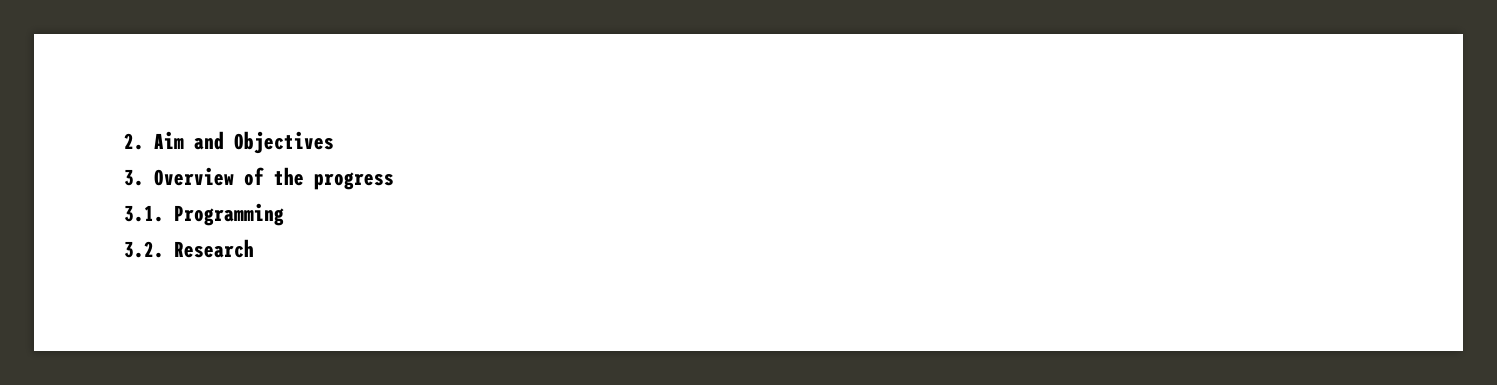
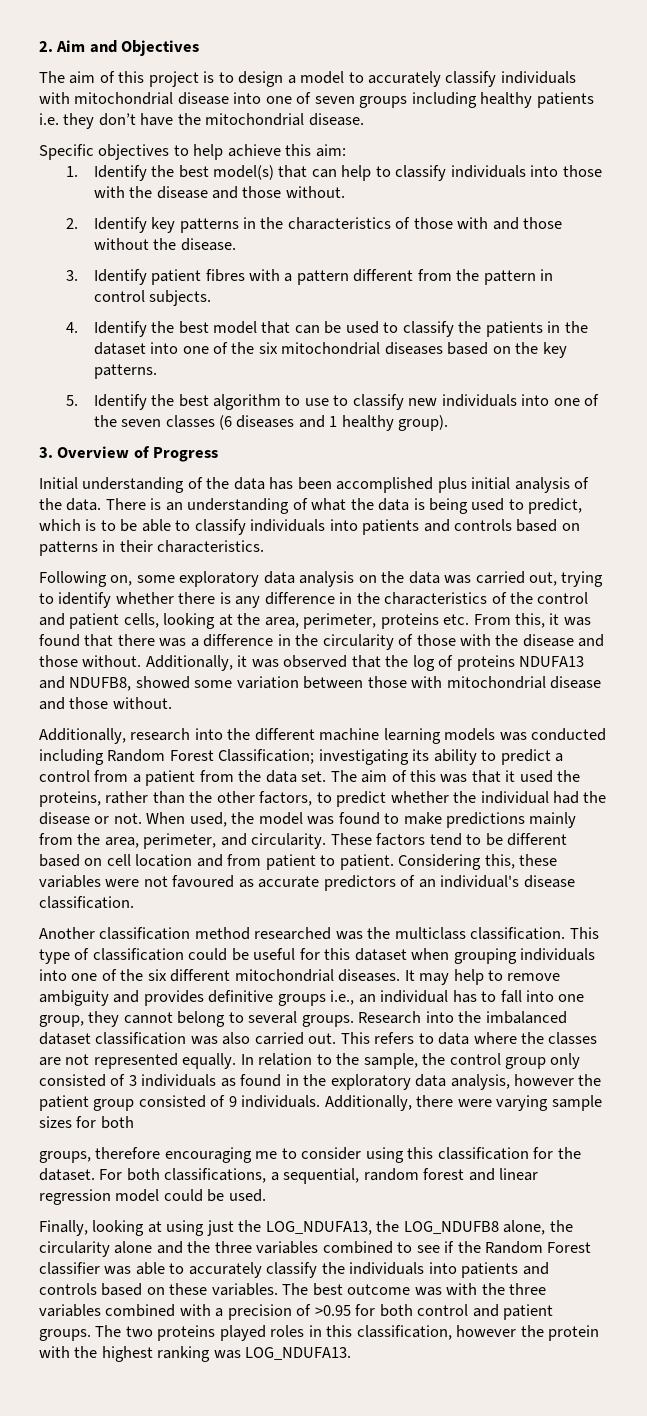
[124,167,394,190] [124,203,284,226] [124,239,254,258] 3. Overview of the progress // 3.1. Programming // 3.2. Research -> [39,71,576,87] [39,92,594,108] [39,113,364,129] [39,144,346,160] [66,165,602,181] [93,186,345,199] [66,217,563,233] [93,238,236,251] [66,269,554,285] [93,290,212,306] [66,321,588,337] [93,342,567,358] [93,364,157,379] [66,394,600,410] [93,415,449,431] [39,446,219,462] [39,477,590,493] [39,498,583,514] [39,519,580,535] [39,540,265,556] [39,571,604,587] [39,592,589,608] [39,613,591,629] [39,634,605,650] [39,655,585,671] [39,676,602,691] [39,697,172,710] [39,728,607,744] [39,749,564,765] [39,770,581,786] [39,791,607,807] [39,812,577,828] [39,833,568,849] [39,854,558,870] [39,875,575,891] [39,896,134,909] [39,927,599,940] [39,948,596,964] [39,969,561,985] [39,990,585,1006] [39,1011,567,1027] [39,1032,598,1045] [39,1053,581,1069] [39,1074,602,1090] [39,1095,602,1111] [39,1116,134,1129] [39,1147,581,1163] [39,1168,539,1184] [39,1189,266,1205] [39,1220,573,1236] [39,1241,592,1257] [39,1262,549,1278] [39,1283,547,1296] [39,1304,554,1320] [39,1325,600,1341] [39,1346,352,1362] The aim of this project is to design a model to accurately classify individuals with mitochondrial disease into one of seven groups including healthy patients i.e. they don’t have the mitochondrial disease. // Specific objectives to help achieve this aim: // 1. Identify the best model(s) that can help to classify individuals into those with the disease and those without. // 2. Identify key patterns in the characteristics of those with and those without the disease. // 3. Identify patient fibres with a pattern different from the pattern in control subjects. // 4. Identify the best model that can be used to classify the patients in the dataset into one of the six mitochondrial diseases based on the key patterns. // 5. Identify the best algorithm to use to classify new individuals into one of the seven classes (6 diseases and 1 healthy group). // 3. Overview of Progress // Initial understanding of the data has been accomplished plus initial analysis of the data. There is an understanding of what the data is being used to predict, which is to be able to classify individuals into patients and controls based on patterns in their characteristics. // Following on, some exploratory data analysis on the data was carried out, trying to identify whether there is any difference in the characteristics of the control and patient cells, looking at the area, perimeter, proteins etc. From this, it was found that there was a difference in the circularity of those with the disease and those without. Additionally, it was observed that the log of proteins NDUFA13 and NDUFB8, showed some variation between those with mitochondrial disease and those without. // Additionally, research into the different machine learning models was conducted including Random Forest Classification; investigating its ability to predict a control from a patient from the data set. The aim of this was that it used the proteins, rather than the other factors, to predict whether the individual had the disease or not. When used, the model was found to make predictions mainly from the area, perimeter, and circularity. These factors tend to be different based on cell location and from patient to patient. Considering this, these variables were not favoured as accurate predictors of an individual's disease classification. // Another classification method researched was the multiclass classification. This type of classification could be useful for this dataset when grouping individuals into one of the six different mitochondrial diseases. It may help to remove ambiguity and provides definitive groups i.e., an individual has to fall into one group, they cannot belong to several groups. Research into the imbalanced dataset classification was also carried out. This refers to data where the classes are not represented equally. In relation to the sample, the control group only consisted of 3 individuals as found in the exploratory data analysis, however the patient group consisted of 9 individuals. Additionally, there were varying sample sizes for both // groups, therefore encouraging me to consider using this classification for the dataset. For both classifications, a sequential, random forest and linear regression model could be used. // Finally, looking at using just the LOG_NDUFA13, the LOG_NDUFB8 alone, the circularity alone and the three variables combined to see if the Random Forest classifier was able to accurately classify the individuals into patients and controls based on these variables. The best outcome was with the three variables combined with a precision of >0.95 for both control and patient groups. The two proteins played roles in this classification, however the protein with the highest ranking was LOG_NDUFA13.

